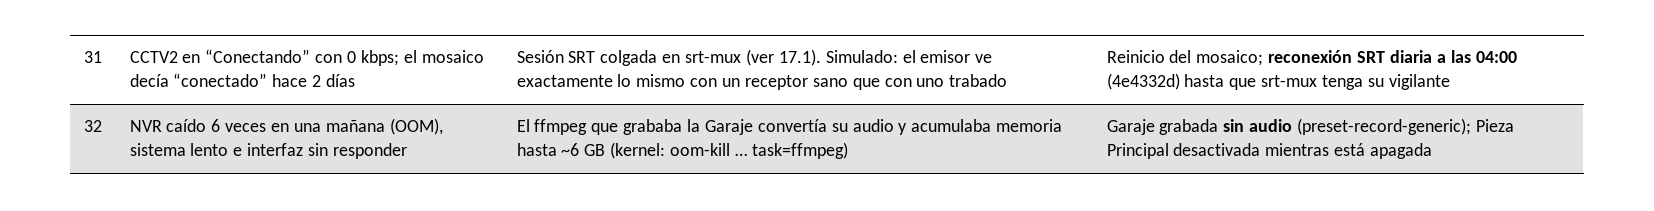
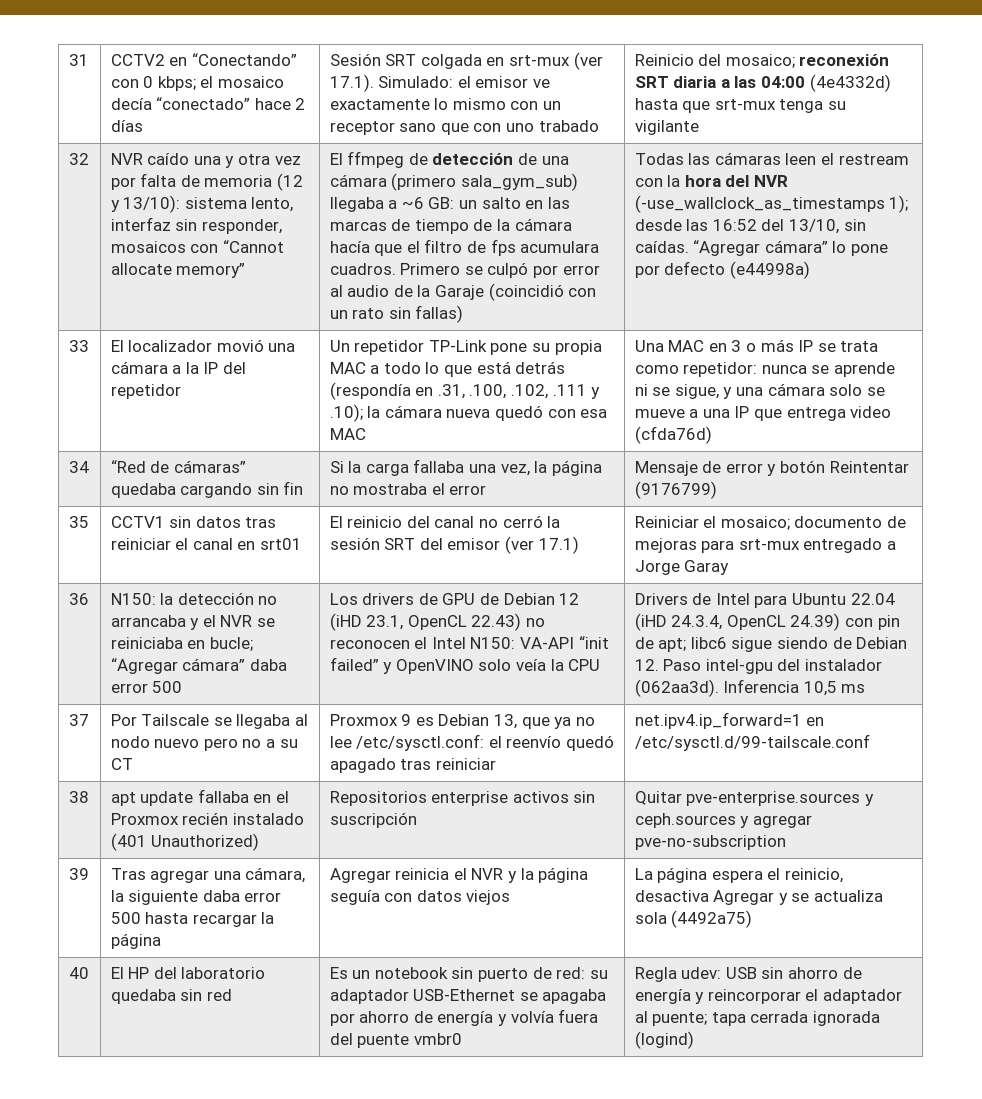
[211,118,443,135] [129,143,407,159] [516,119,1063,135] [516,142,848,159] [1106,118,1514,135] [1106,143,1433,159] 6 veces en una mañana (OOM), sistema lento e interfaz sin responder | El ffmpeg que grababa la Garaje convertía su audio y acumulaba memoria hasta ~6 GB (kernel: oom-kill … task=ffmpeg) | Garaje grabada sin audio (preset-record-generic); Pieza Principal desactivada mientras está apagada -> [193,154,301,168] [110,173,304,191] [110,195,294,213] [110,217,282,234] [110,240,284,253] [110,263,246,278] [329,151,569,168] [329,173,578,191] [329,197,570,212] [329,218,572,234] [329,239,600,256] [329,262,600,278] [329,283,597,301] [329,305,464,323] [634,152,909,165] [634,175,789,187] [634,195,909,213] [634,219,866,234] [634,240,889,256] [634,261,810,279] [68,340,89,352] [110,339,296,352] [110,361,247,374] [110,384,181,399] [329,340,602,355] [329,361,566,377] [329,382,601,400] [329,404,608,422] [329,428,366,440] [634,339,879,352] [634,362,896,377] [634,383,885,399] [634,406,892,421] [634,426,712,444] [68,461,89,473] [110,460,246,473] [110,481,304,498] [329,459,602,476] [329,483,487,495] [634,460,909,476] [634,481,717,499] [68,516,89,528] [110,516,277,528] [110,538,303,550] [329,515,561,528] [329,536,579,554] [634,516,907,530] [634,538,897,553] [634,560,730,575] [68,593,89,605] [110,592,278,605] [110,615,276,630] [110,637,253,651] [110,658,287,674] [110,681,183,693] [329,593,580,605] [329,613,546,631] [329,636,609,649] [329,657,601,674] [634,593,895,608] [634,613,900,631] [634,637,908,652] [634,659,883,674] [634,679,866,697] [68,714,89,726] [110,714,309,729] [110,736,298,751] [110,758,133,770] [329,714,595,729] [329,734,615,751] [329,758,496,773] [634,712,825,729] [634,734,870,751] [68,791,89,803] [110,789,290,806] [110,812,304,825] [110,833,260,851] [329,791,596,806] [329,812,417,828] [634,791,874,806] [634,813,812,828] [634,835,786,850] [68,868,89,880] [110,867,306,883] [110,890,282,905] [110,912,275,927] [110,933,161,949] [329,867,589,883] [329,890,511,905] [634,867,844,883] [634,890,884,905] [634,910,753,928] [68,967,89,979] [110,967,266,979] [110,989,232,1004] [329,967,608,982] [329,989,607,1004] [329,1009,599,1026] [329,1033,462,1048] [634,967,862,982] [634,989,903,1004] [634,1011,881,1026] [634,1031,694,1049] una y otra vez por falta de memoria (12 y 13/10): sistema lento, interfaz sin responder, mosaicos con “Cannot allocate memory” | El ffmpeg de detección de una cámara (primero sala_gym_sub) llegaba a ~6 GB: un salto en las marcas de tiempo de la cámara hacía que el filtro de fps acumulara cuadros. Primero se culpó por error al audio de la Garaje (coincidió con un rato sin fallas) | Todas las cámaras leen el restream con la hora del NVR (-use_wallclock_as_timestamps 1); desde las 16:52 del 13/10, sin caídas. “Agregar cámara” lo pone por defecto (e44998a) // 33 | El localizador movió una cámara a la IP del repetidor | Un repetidor TP-Link pone su propia MAC a todo lo que está detrás (respondía en .31, .100, .102, .111 y .10); la cámara nueva quedó con esa MAC | Una MAC en 3 o más IP se trata como repetidor: nunca se aprende ni se sigue, y una cámara solo se mueve a una IP que entrega video (cfda76d) // 34 | “Red de cámaras” quedaba cargando sin fin | Si la carga fallaba una vez, la página no mostraba el error | Mensaje de error y botón Reintentar (9176799) // 35 | CCTV1 sin datos tras reiniciar el canal en srt01 | El reinicio del canal no cerró la sesión SRT del emisor (ver 17.1) | Reiniciar el mosaico; documento de mejoras para srt-mux entregado a Jorge Garay // 36 | N150: la detección no arrancaba y el NVR se reiniciaba en bucle; “Agregar cámara” daba error 500 | Los drivers de GPU de Debian 12 (iHD 23.1, OpenCL 22.43) no reconocen el Intel N150: VA-API “init failed” y OpenVINO solo veía la CPU | Drivers de Intel para Ubuntu 22.04 (iHD 24.3.4, OpenCL 24.39) con pin de apt; libc6 sigue siendo de Debian 12. Paso intel-gpu del instalador (062aa3d). Inferencia 10,5 ms // 37 | Por Tailscale se llegaba al nodo nuevo pero no a su CT | Proxmox 9 es Debian 13, que ya no lee /etc/sysctl.conf: el reenvío quedó apagado tras reiniciar | net.ipv4.ip_forward=1 en /etc/sysctl.d/99-tailscale.conf // 38 | apt update fallaba en el Proxmox recién instalado (401 Unauthorized) | Repositorios enterprise activos sin suscripción | Quitar pve-enterprise.sources y ceph.sources y agregar pve-no-subscription // 39 | Tras agregar una cámara, la siguiente daba error 500 hasta recargar la página | Agregar reinicia el NVR y la página seguía con datos viejos | La página espera el reinicio, desactiva Agregar y se actualiza sola (4492a75) // 40 | El HP del laboratorio quedaba sin red | Es un notebook sin puerto de red: su adaptador USB-Ethernet se apagaba por ahorro de energía y volvía fuera del puente vmbr0 | Regla udev: USB sin ahorro de energía y reincorporar el adaptador al puente; tapa cerrada ignorada (logind)

